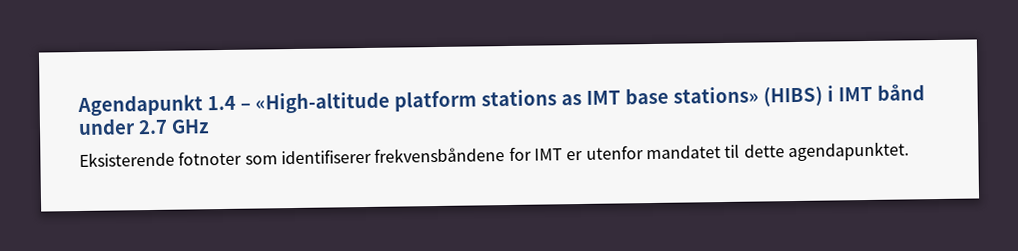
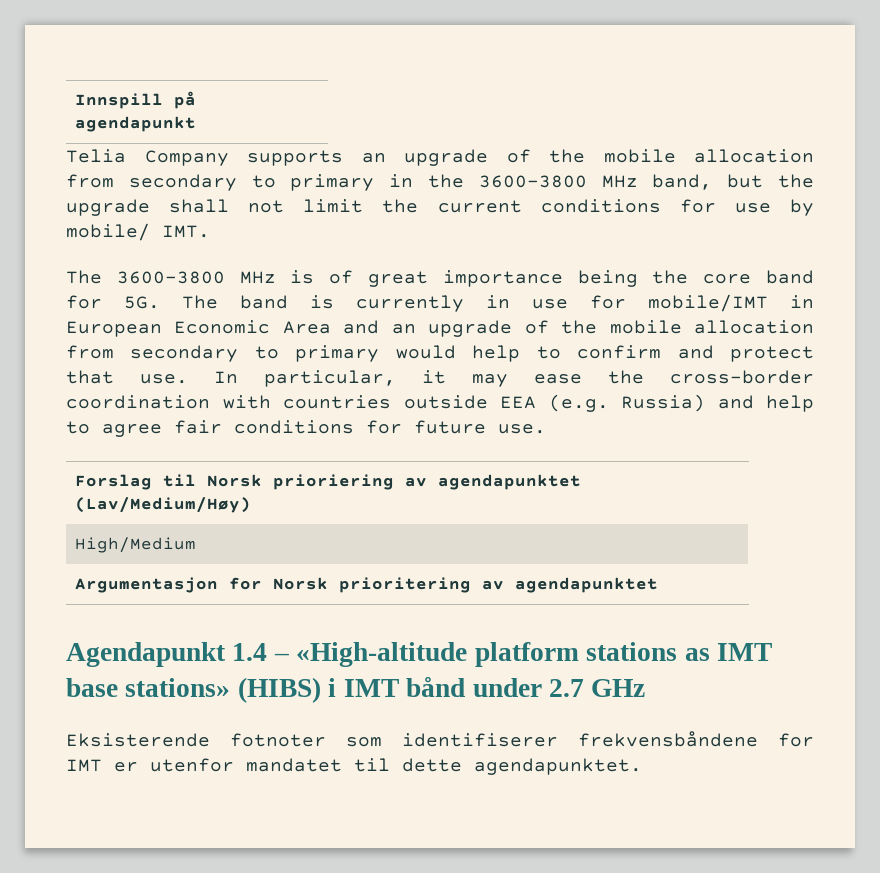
(77, 105) none -> [74,91,196,109] [74,116,196,132] [66,149,814,166] [66,174,814,191] [66,199,814,216] [66,223,210,241] [66,270,814,287] [66,294,814,312] [66,320,815,337] [66,345,815,362] [66,370,814,387] [66,394,814,412] [66,420,546,437] [74,474,581,490] [74,497,251,513] [74,537,196,553] [74,577,658,593] Innspill på agendapunkt // Telia Company supports an upgrade of the mobile allocation from secondary to primary in the 3600-3800 MHz band, but the upgrade shall not limit the current conditions for use by mobile/ IMT. // The 3600-3800 MHz is of great importance being the core band for 5G. The band is currently in use for mobile/IMT in European Economic Area and an upgrade of the mobile allocation from secondary to primary would help to confirm and protect that use. In particular, it may ease the cross-border coordination with countries outside EEA (e.g. Russia) and help to agree fair conditions for future use. // Forslag til Norsk prioriering av agendapunktet (Lav/Medium/Høy) // High/Medium // Argumentasjon for Norsk prioritering av agendapunktet //

